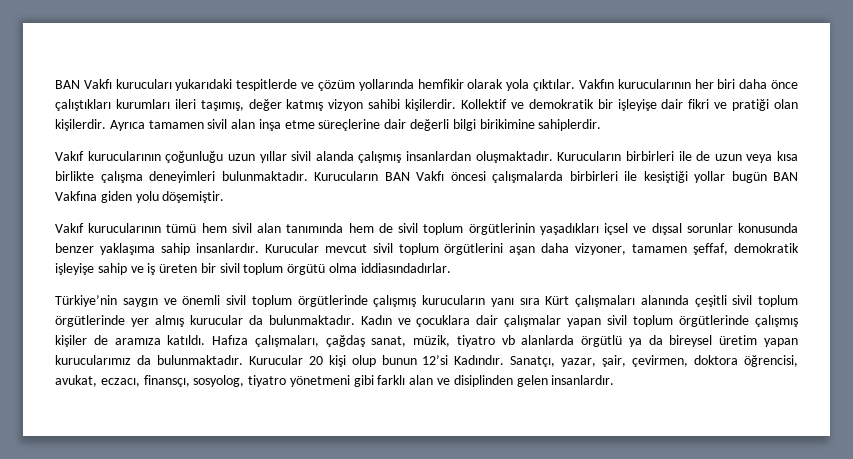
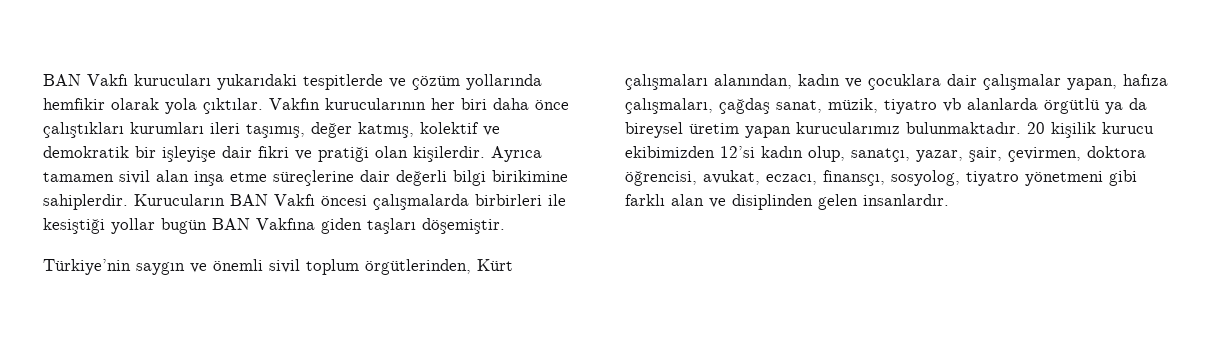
[286,99,508,111] katmış vizyon sahibi kişilerdir. Kollektif -> [358,122,479,138] katmış, kolektif
[55,151,798,163] [55,171,308,183] // Vakıf kurucularının çoğunluğu uzun yıllar sivil alanda çalışmış insanlardan oluşmaktadır. Kurucuların birbirleri ile de uzun veya kısa birlikte çalışma deneyimleri bulunmaktadır. -> (128, 202) none
[135,191,159,203] yolu -> [367,218,416,234] taşları
[55,223,799,235] [55,243,800,255] [55,263,451,275] // Vakıf kurucularının tümü hem sivil alan tanımında hem de sivil toplum örgütlerinin yaşadıkları içsel ve dışsal sorunlar konusunda benzer yaklaşıma sahip insanlardır. Kurucular mevcut sivil toplum örgütlerini aşan daha vizyoner, tamamen şeffaf, demokratik işleyişe sahip ve iş üreten bir sivil toplum örgütü olma iddiasındadırlar. -> (505, 226) none
[297,295,798,307] [55,315,798,327] [55,335,249,347] örgütlerinde çalışmış kurucuların yanı sıra Kürt çalışmaları alanında çeşitli sivil toplum örgütlerinde yer almış kurucular da bulunmaktadır. Kadın ve çocuklara dair çalışmalar yapan sivil toplum örgütlerinde çalışmış kişiler de aramıza katıldı. Hafıza -> [365,259,513,275] [625,74,1168,90] örgütlerinden, Kürt çalışmaları alanından, kadın ve çocuklara dair çalışmalar yapan, hafıza
[136,355,556,367] da bulunmaktadır. Kurucular 20 kişi olup bunun 12’si Kadındır. Sanatçı, -> [906,122,1154,138] [625,146,910,162] bulunmaktadır. 20 kişilik kurucu ekibimizden 12’si kadın olup, sanatçı,

